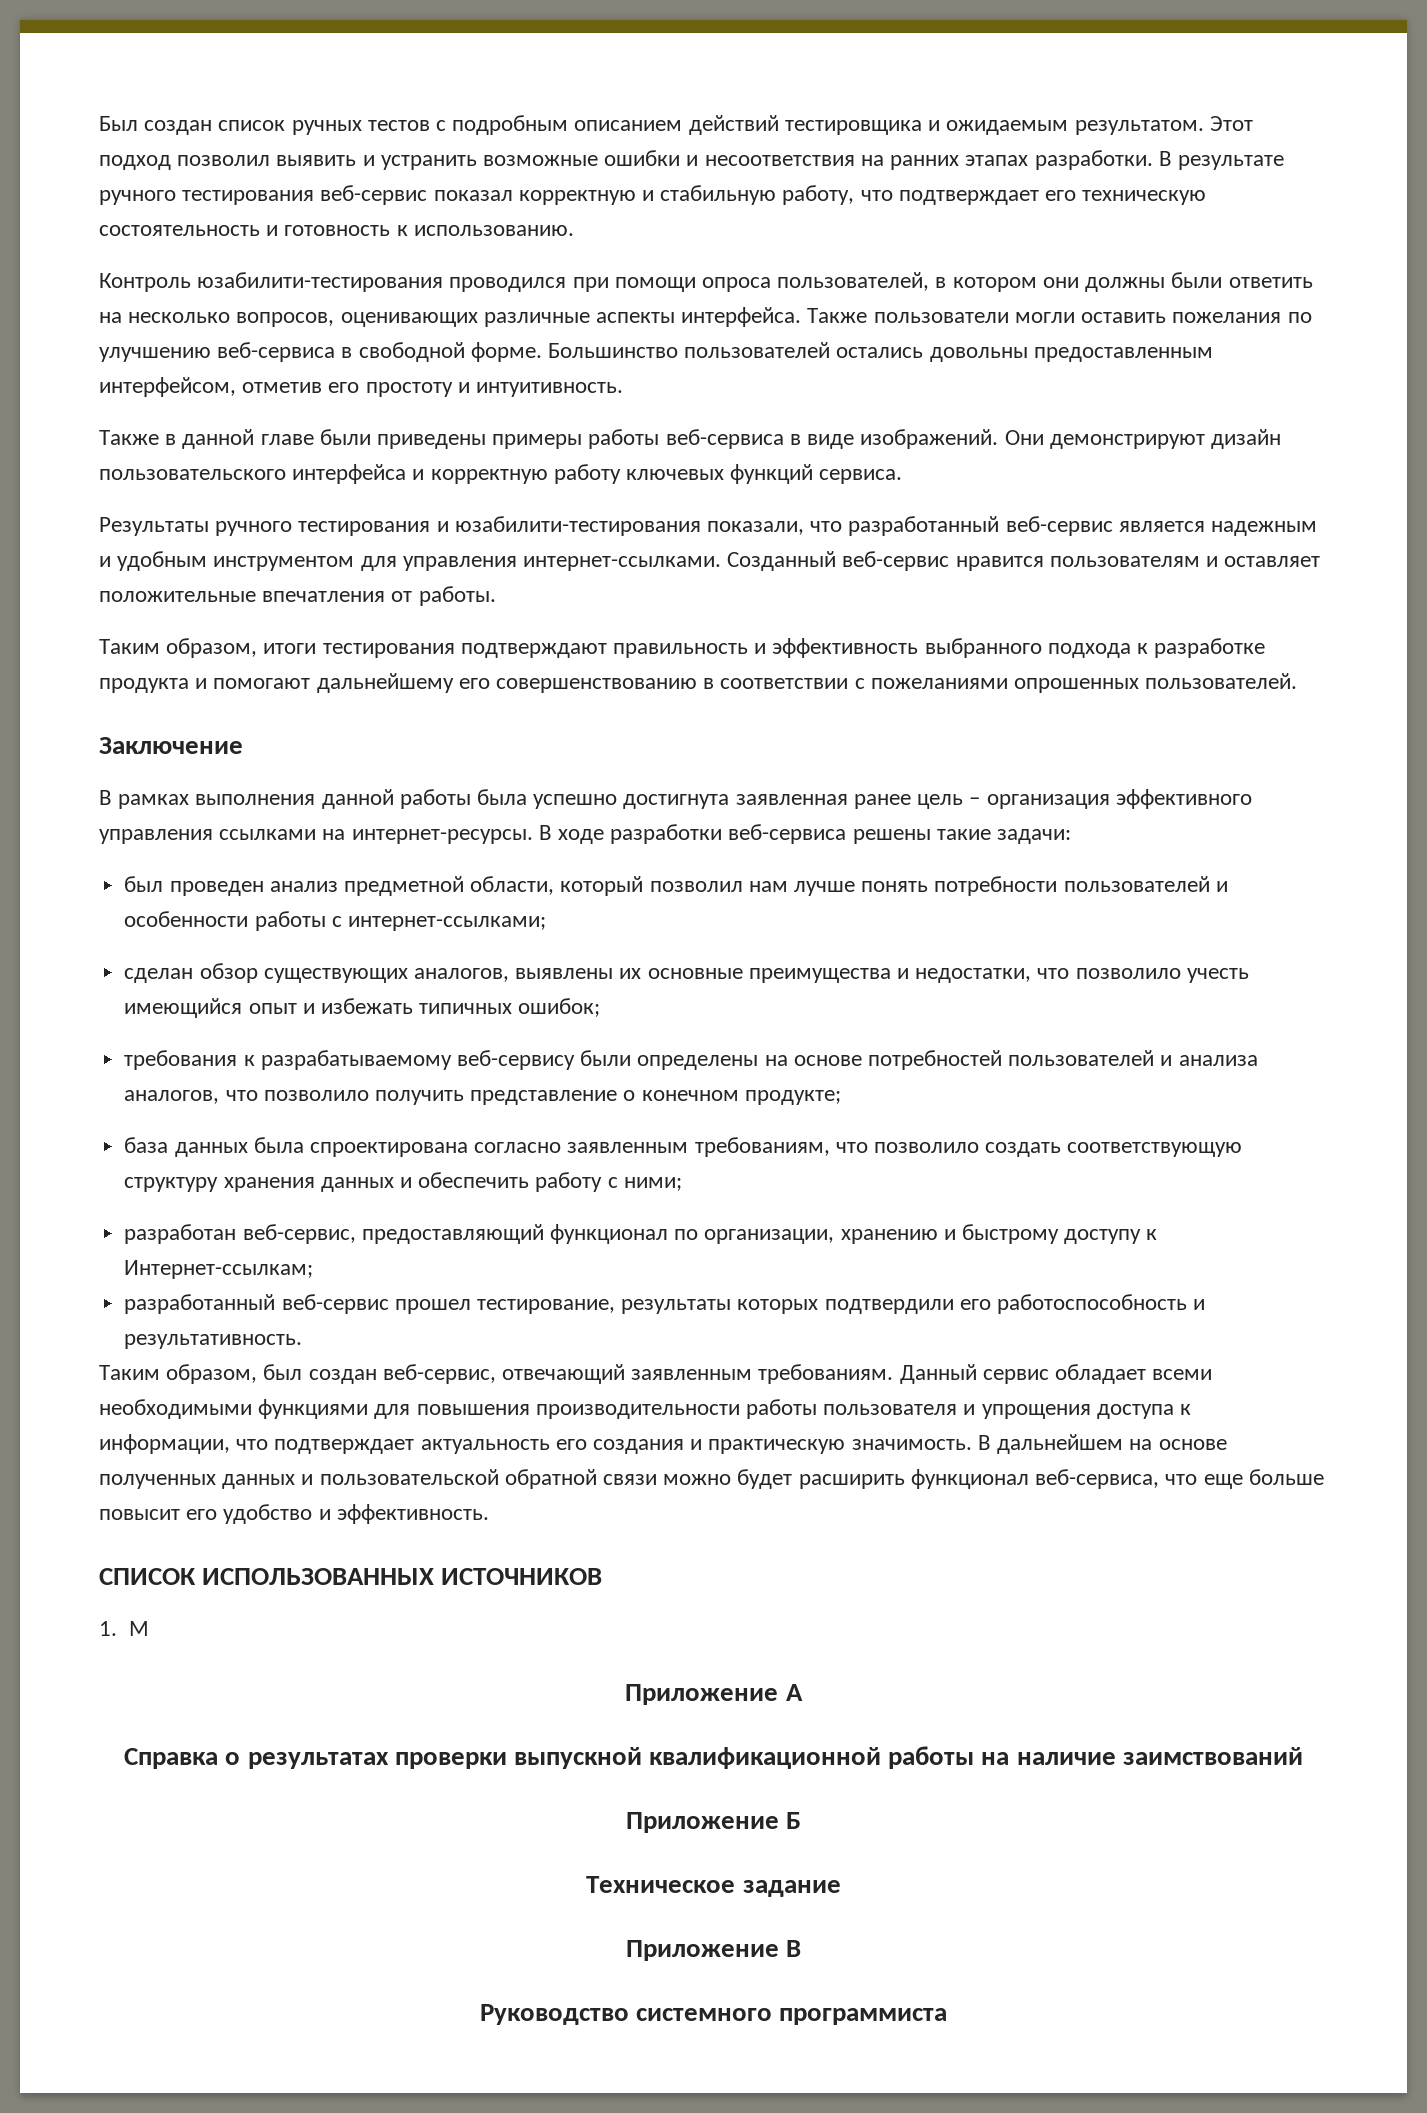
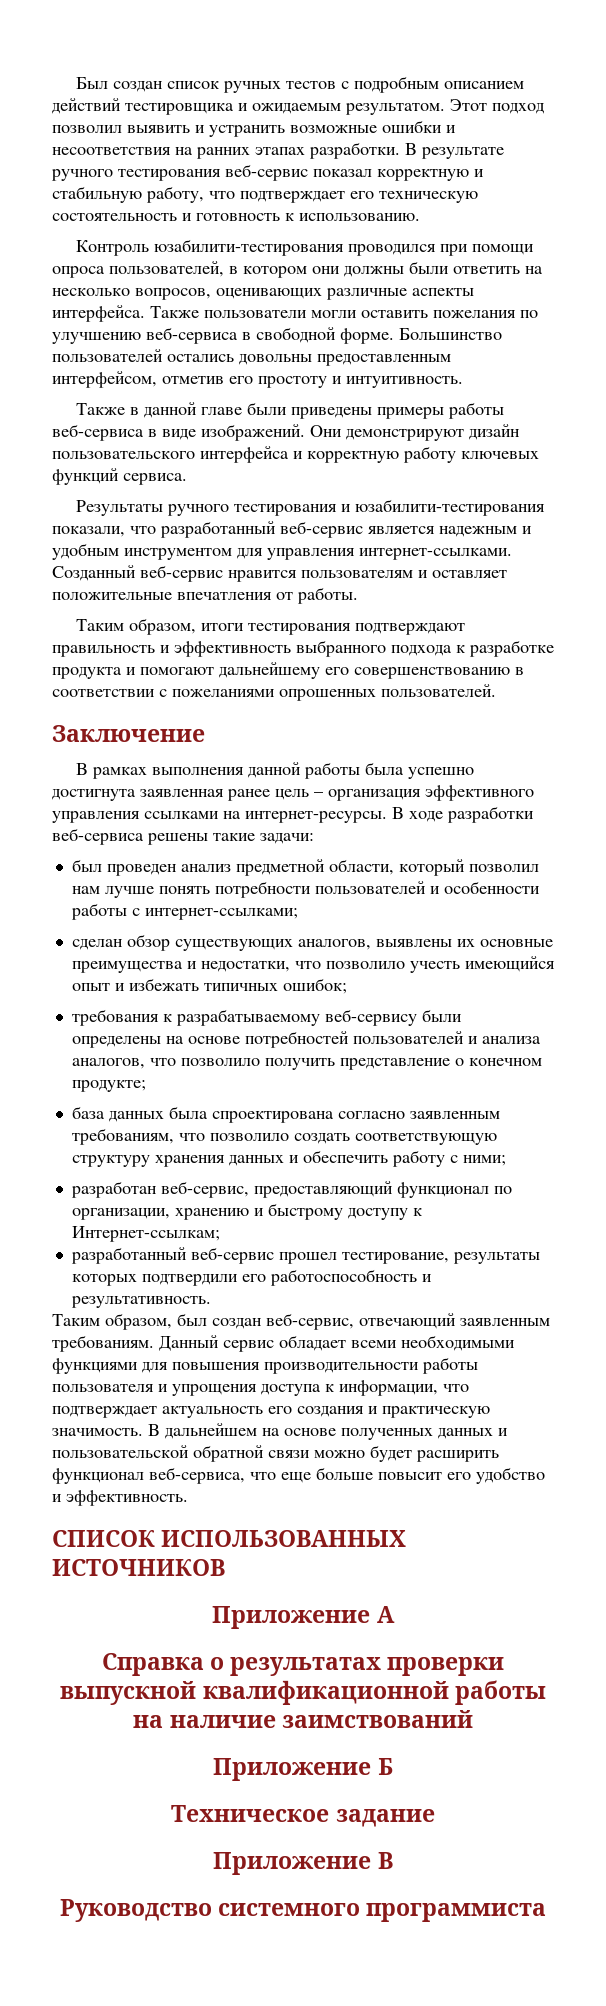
[99,1621,149,1636] // 1. М -> (225, 1567) none

